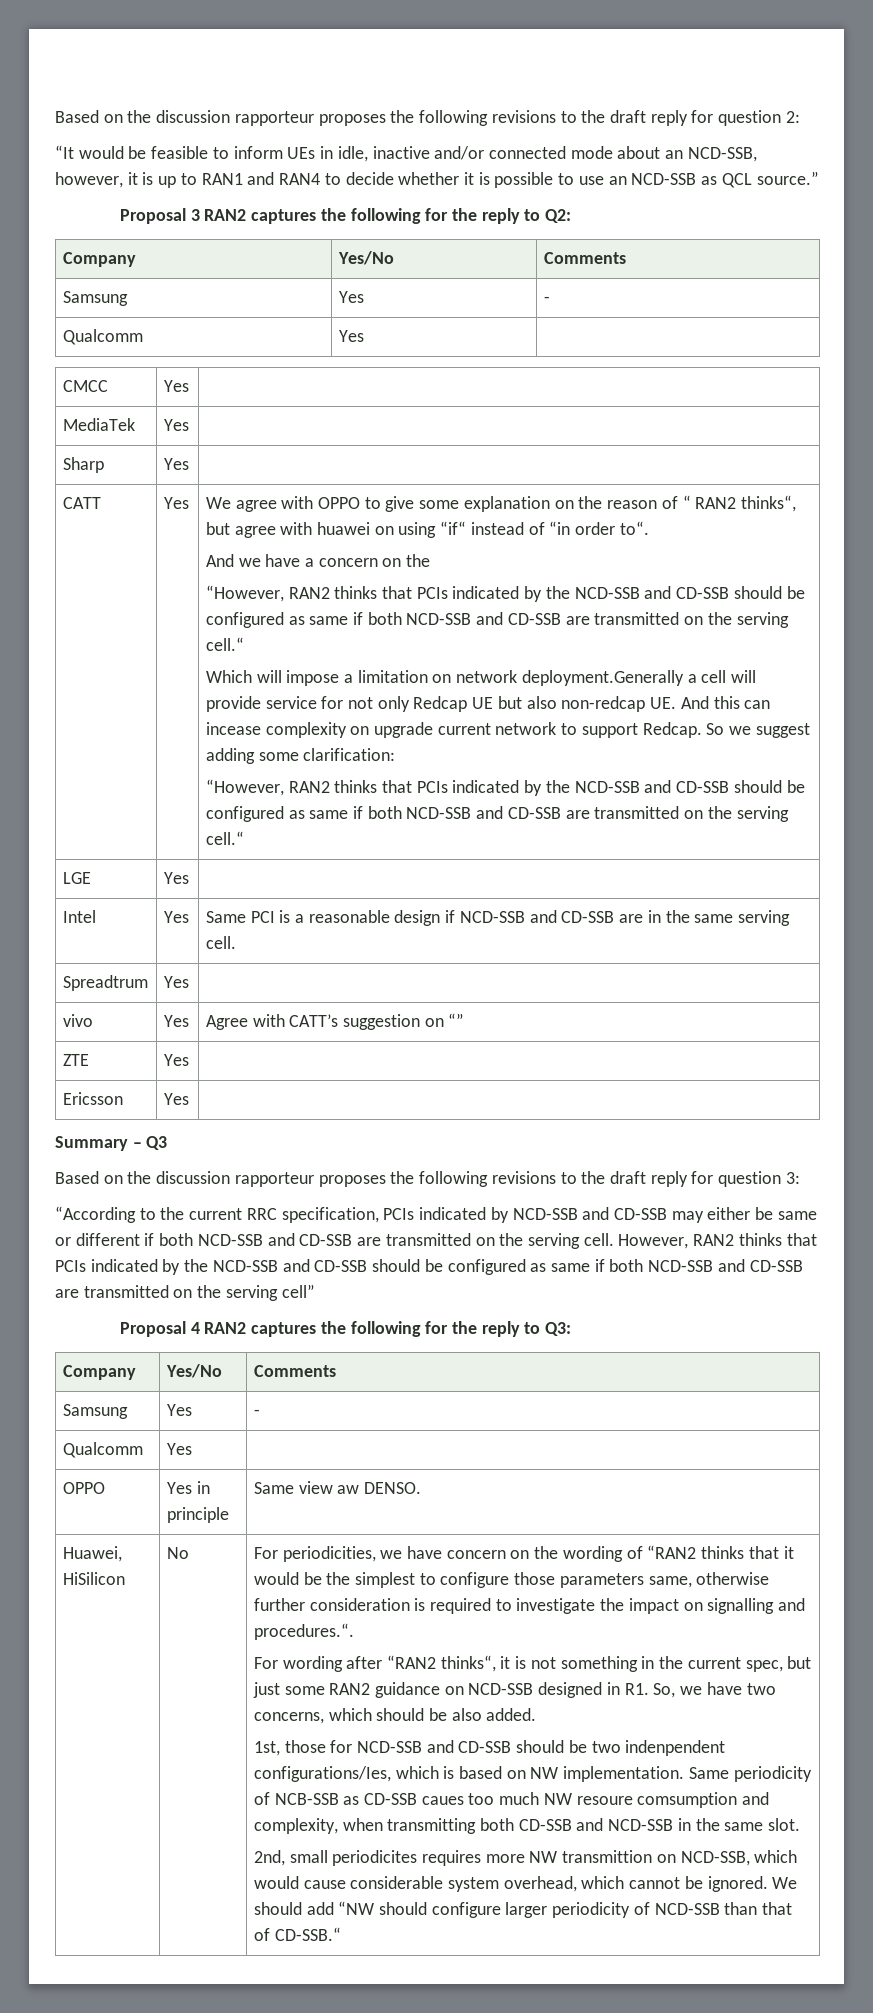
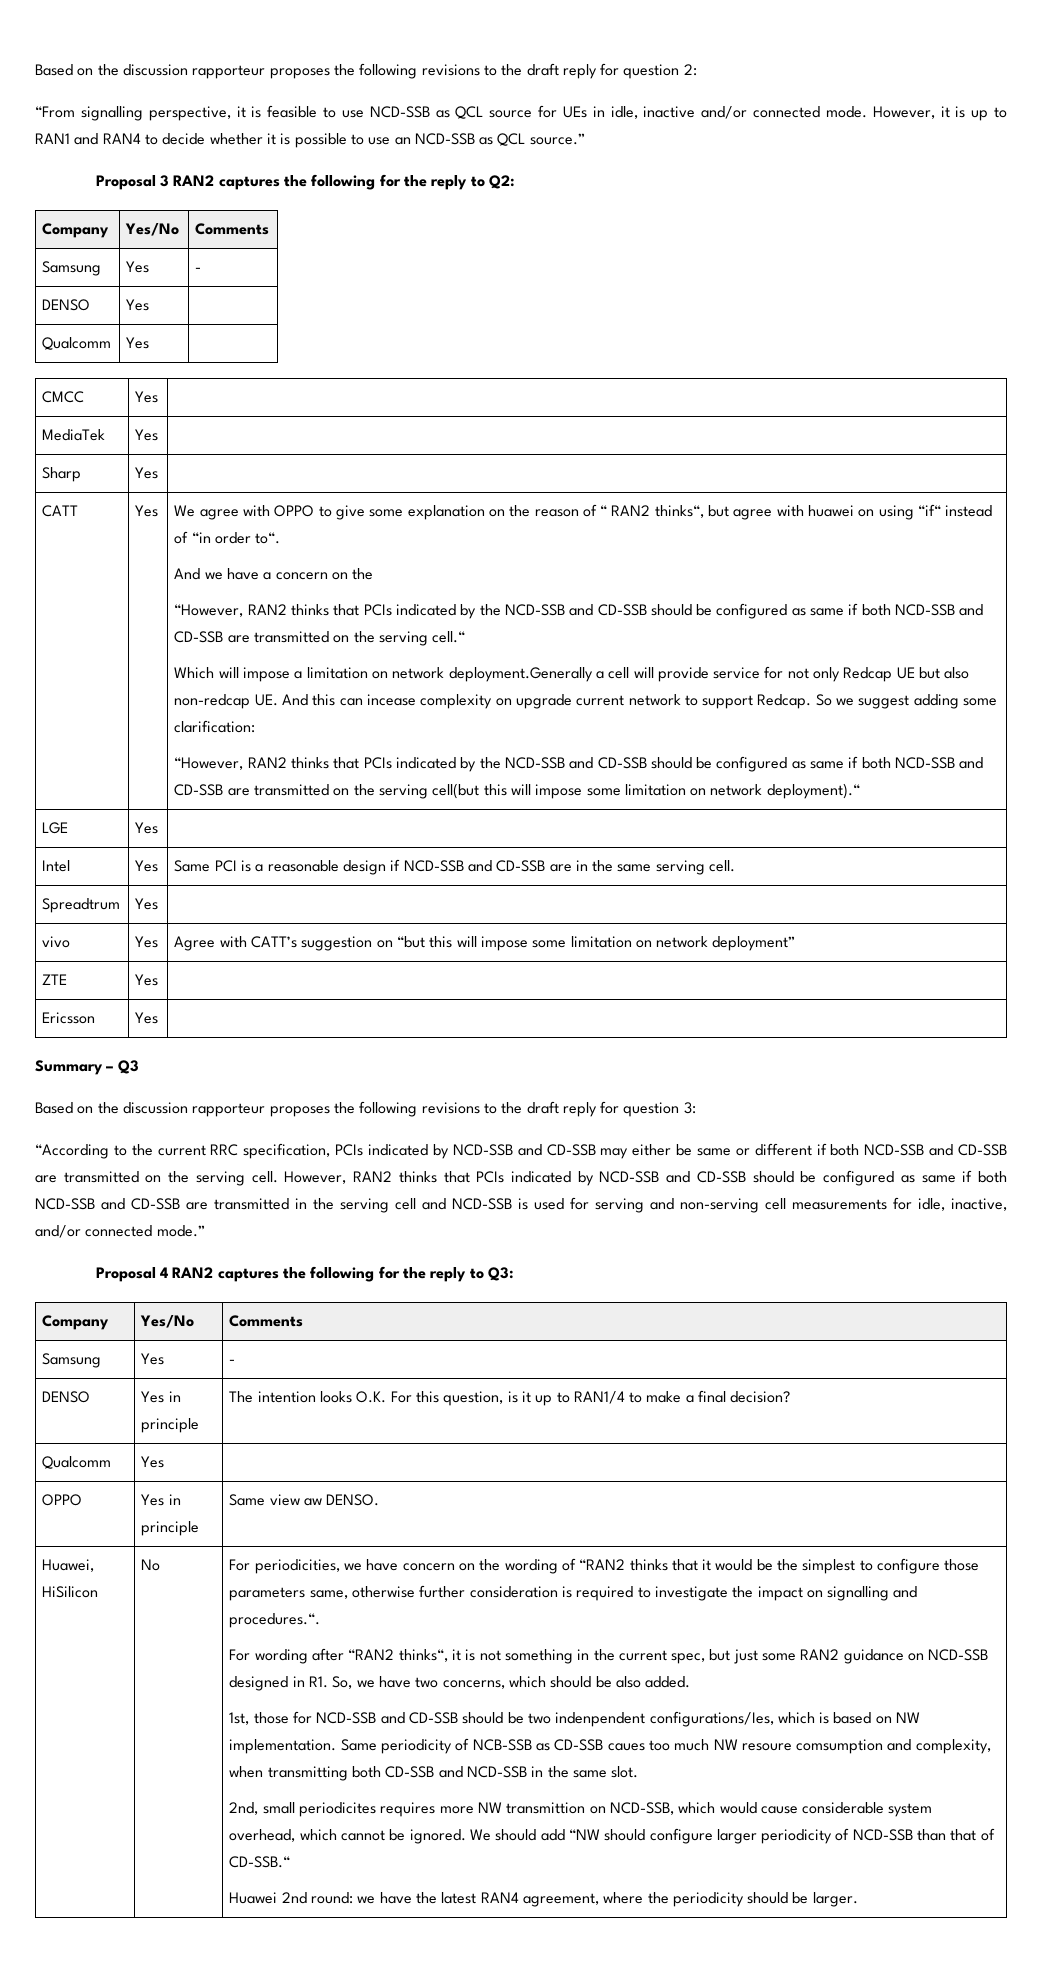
[55,145,283,159] “It would be feasible to inform -> [35,105,557,121] “From signalling perspective, it is feasible to use NCD-SSB as QCL source for
[570,146,757,162] [55,172,123,188] mode about an NCD-SSB, however, -> [825,106,935,119] mode. However,
(550, 299) none -> [42,299,91,311] [126,299,150,311] // DENSO | Yes |
[205,831,244,845] cell.“ -> [432,783,860,799] cell(but this will impose some limitation on network deployment).“
[448,1013,465,1027] “” -> [396,936,796,951] “but this will impose some limitation on network deployment”
[184,1259,209,1272] the -> (594, 1178) none
[173,1284,315,1301] on the serving cell” -> [295,1197,1007,1213] [35,1225,205,1238] in the serving cell and NCD-SSB is used for serving and non-serving cell measurements for idle, inactive, and/or connected mode.”
(260, 1412) none -> [42,1391,91,1403] [141,1391,181,1403] [141,1418,200,1433] [229,1390,791,1406] // DENSO | Yes in principle | The intention looks O.K. For this question, is it up to RAN1/4 to make a final decision?
(341, 1934) none -> [229,1892,858,1907] // Huawei 2nd round: we have the latest RAN4 agreement, where the periodicity should be larger.

